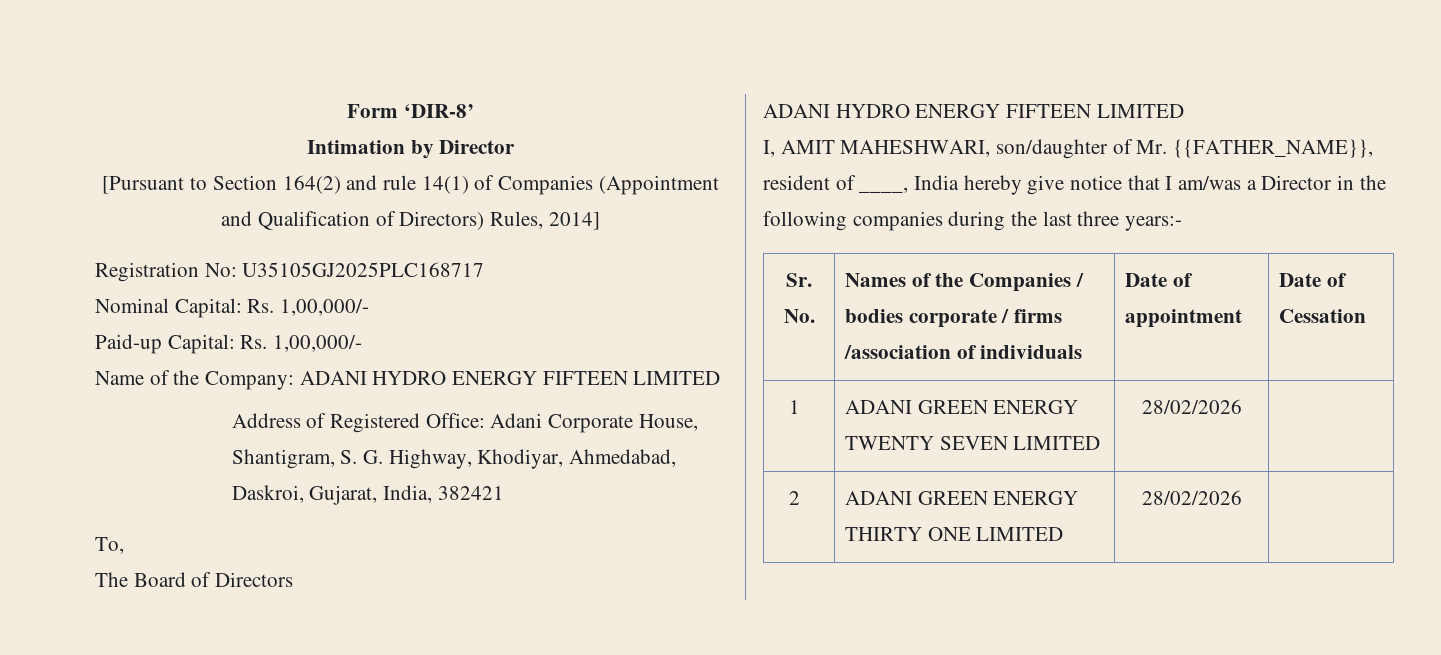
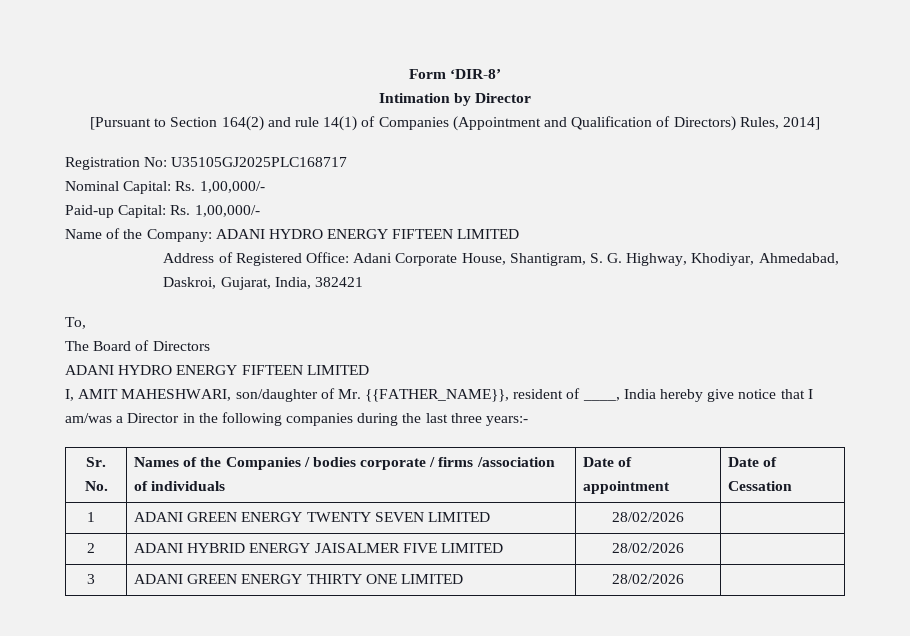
(801, 498) none -> [133,543,503,553] [612,543,684,553] [86,574,95,584] | ADANI HYBRID ENERGY JAISALMER FIVE LIMITED | 28/02/2026 | // 3

